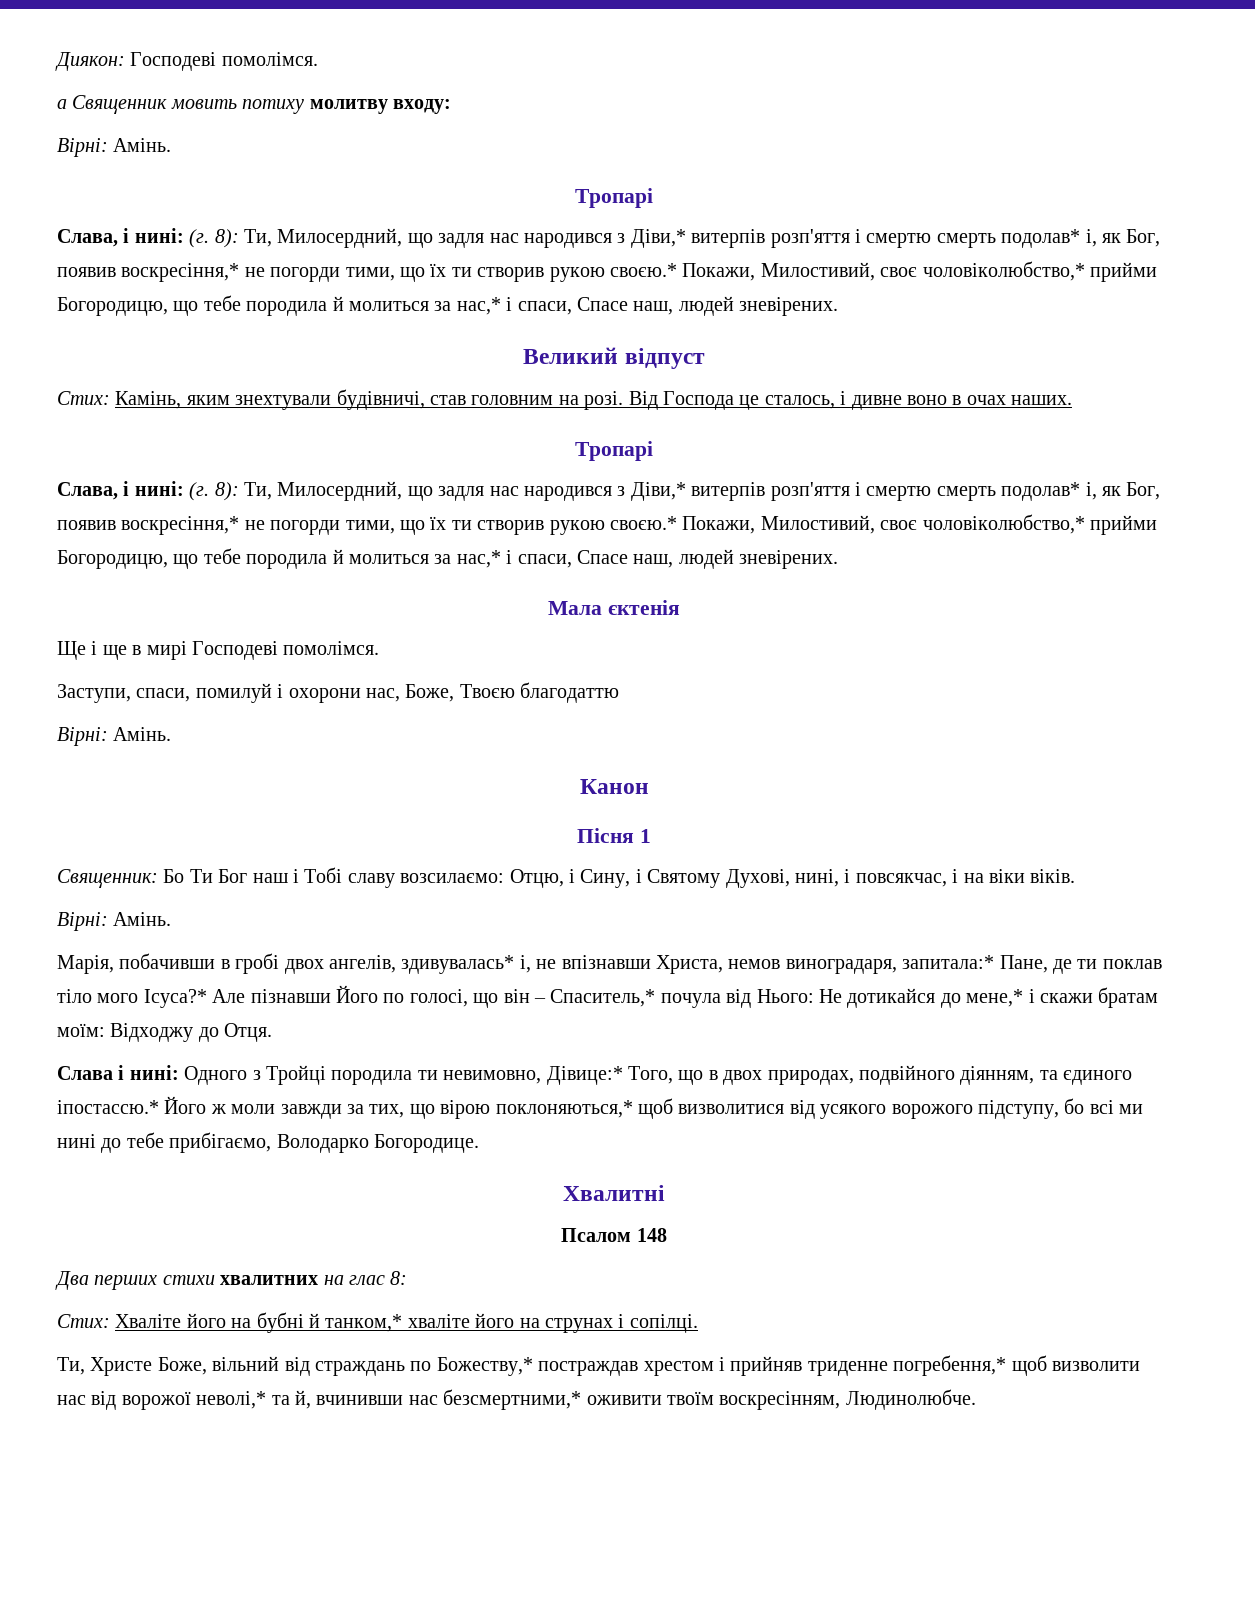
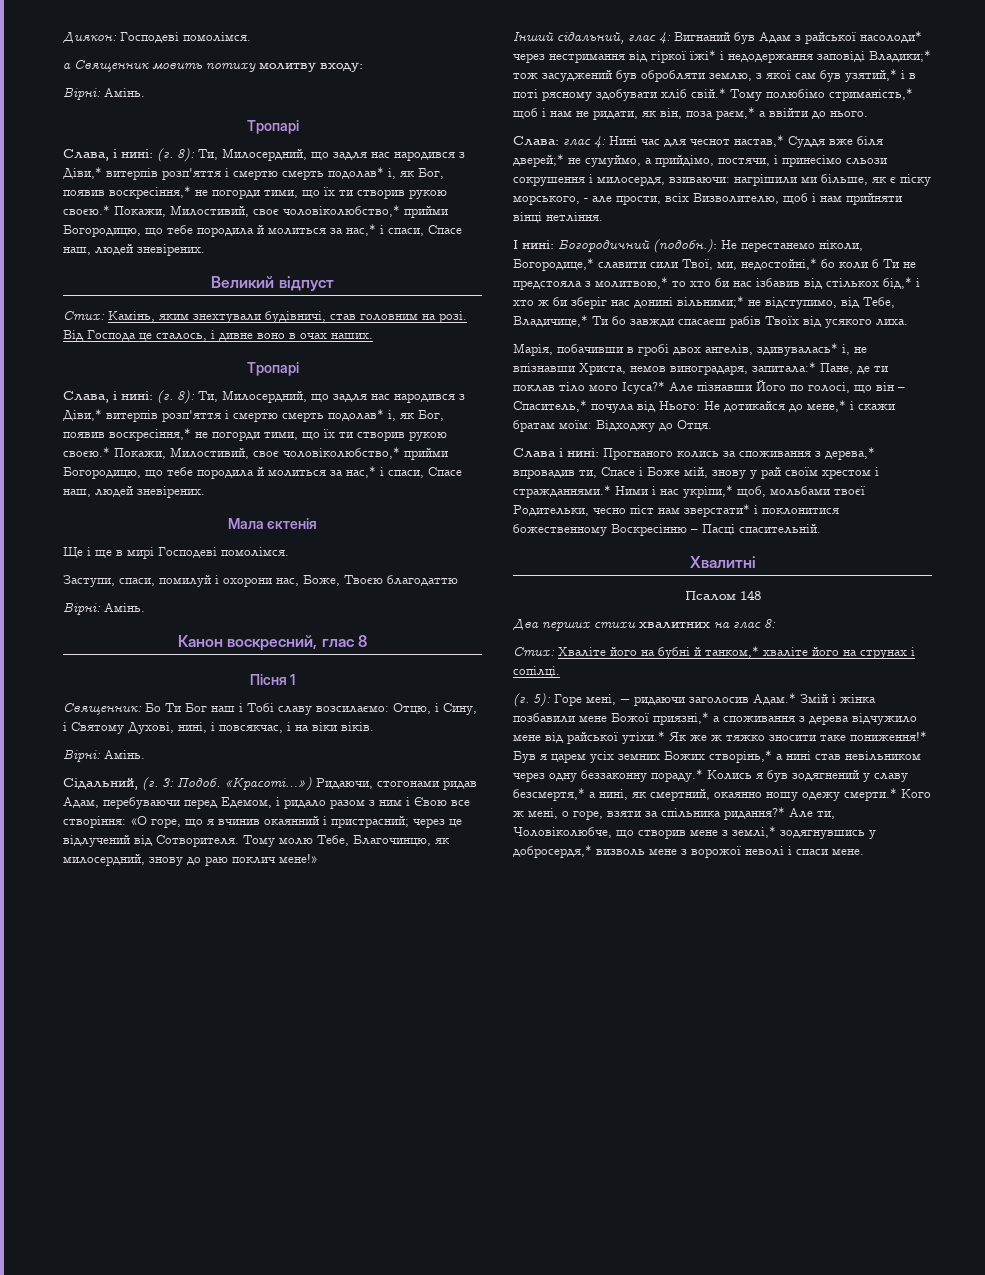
(649, 786) none -> [227,635,367,651] воскресний, глас 8
(172, 919) none -> [63,777,477,791] [63,797,470,809] [63,816,462,828] [63,835,449,847] [63,853,318,866] [513,31,922,44] [513,50,931,63] [513,69,916,82] [513,88,913,101] [513,107,868,120] [513,135,883,148] [513,154,887,167] [513,174,931,186] [513,193,902,205] [513,212,603,223] [513,239,863,253] [513,258,916,271] [513,277,920,290] [513,296,895,309] [513,315,908,328] // Сідальний, (г. 3: Подоб. «Красоті…») Ридаючи, стогонами ридав Адам, перебуваючи перед Едемом, і ридало разом з ним і Євою все створіння: «О горе, що я вчинив окаянний і пристрасний; через це відлучений від Сотворителя. Тому молю Тебе, Благочинцю, як милосердний, знову до раю поклич мене!» // Інший сідальний, глас 4: Вигнаний був Адам з райської насолоди* через нестримання від гіркої їжі* і недодержання заповіді Владики;* тож засуджений був обробляти землю, з якої сам був узятий,* і в поті рясному здобувати хліб свій.* Тому полюбімо стриманість,* щоб і нам не ридати, як він, поза раєм,* а ввійти до нього. // Слава: глас 4: Нині час для чеснот настав,* Суддя вже біля дверей;* не сумуймо, а прийдімо, постячи, і принесімо сльози сокрушення і милосердя, взиваючи: нагрішили ми більше, як є піску морського, - але прости, всіх Визволителю, щоб і нам прийняти вінці нетління. // І нині: Богородичний (подобн.): Не перестанемо ніколи, Богородице,* славити сили Твої, ми, недостойні,* бо коли б Ти не предстояла з молитвою,* то хто би нас ізбавив від стількох бід,* і хто ж би зберіг нас донині вільними;* не відступимо, від Тебе, Владичице,* Ти бо завжди спасаєш рабів Твоїх від усякого лиха.
[184,1065,1133,1085] [57,1096,1144,1119] [57,1132,479,1153] Одного з Тройці породила ти невимовно, Дівице:* Того, що в двох природах, подвійного діянням, та єдиного іпостассю.* Його ж моли завжди за тих, що вірою поклоняються,* щоб визволитися від усякого ворожого підступу, бо всі ми нині до тебе прибігаємо, Володарко Богородице. -> [603,447,875,460] [513,467,879,479] [513,485,865,498] [513,504,839,517] [513,524,821,536] Прогнаного колись за споживання з дерева,* впровадив ти, Спасе і Боже мій, знову у рай своїм хрестом і стражданнями.* Ними і нас укріпи,* щоб, мольбами твоєї Родительки, чесно піст нам зверстати* і поклонитися божественному Воскресінню – Пасці спасительній.
[57,1355,1140,1376] [57,1389,976,1410] Ти, Христе Боже, вільний від страждань по Божеству,* постраждав хрестом і прийняв триденне погребення,* щоб визволити нас від ворожої неволі,* та й, вчинивши нас безсмертними,* оживити твоїм воскресінням, Людинолюбче. -> [513,693,876,707] [513,712,917,725] [513,731,927,744] [513,750,921,763] [513,769,908,782] [513,788,931,801] [513,807,835,820] [513,826,876,839] [513,845,864,858] (г. 5): Горе мені, − ридаючи заголосив Адам.* Змій і жінка позбавили мене Божої приязні,* а споживання з дерева відчужило мене від райської утіхи.* Як же ж тяжко зносити таке пониження!* Був я царем усіх земних Божих створінь,* а нині став невільником через одну беззаконну пораду.* Колись я був зодягнений у славу безсмертя,* а нині, як смертний, окаянно ношу одежу смерти.* Кого ж мені, о горе, взяти за спільника ридання?* Але ти, Чоловіколюбче, що створив мене з землі,* зодягнувшись у добросердя,* визволь мене з ворожої неволі і спаси мене.

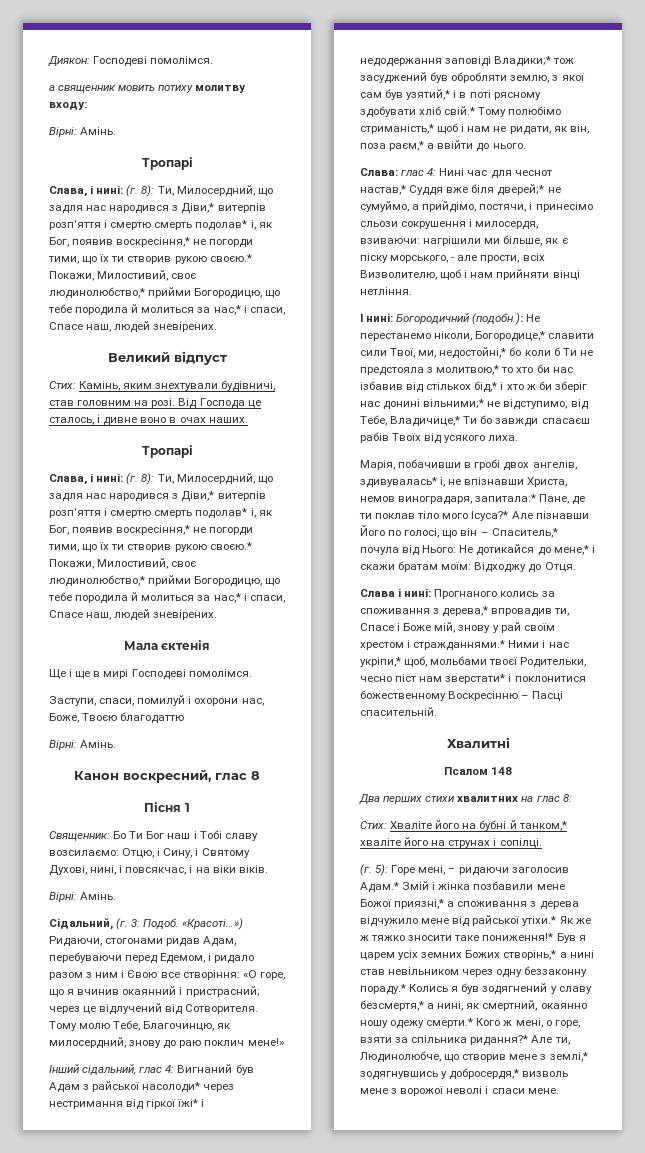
[74,60,149,72] Священник -> [58,85,117,93] священник
[283,205,400,217] чоловіколюбство,* -> [49,287,145,299] людинолюбство,*
[283,447,400,459] чоловіколюбство,* -> [49,575,145,587] людинолюбство,*
[513,827,612,838] Чоловіколюбче, -> [360,1051,441,1063] Людинолюбче,

